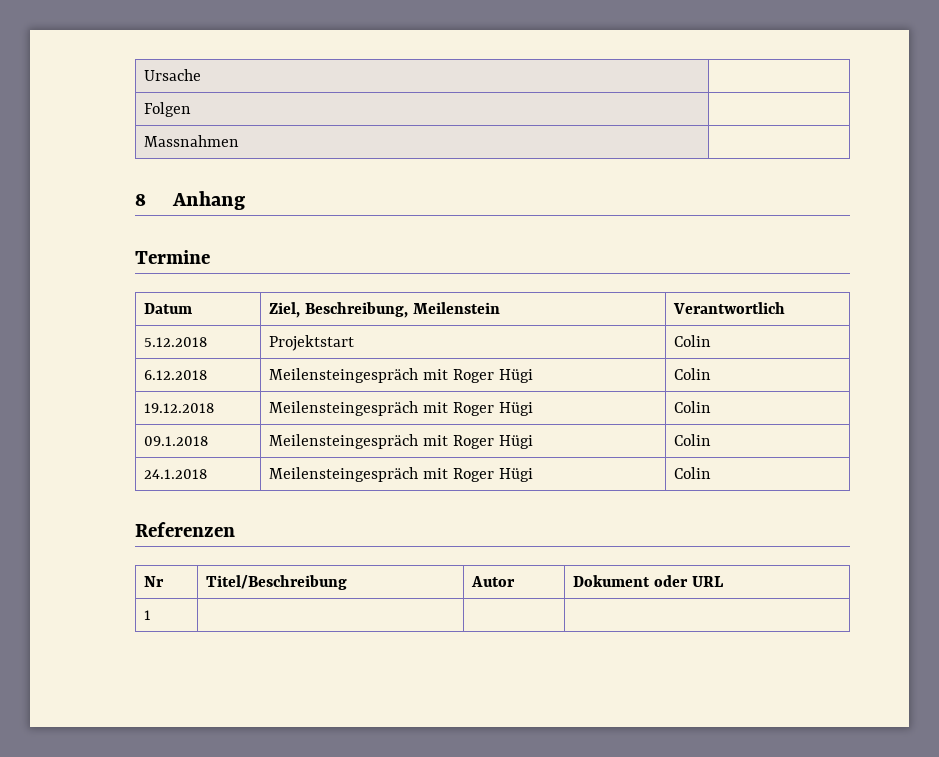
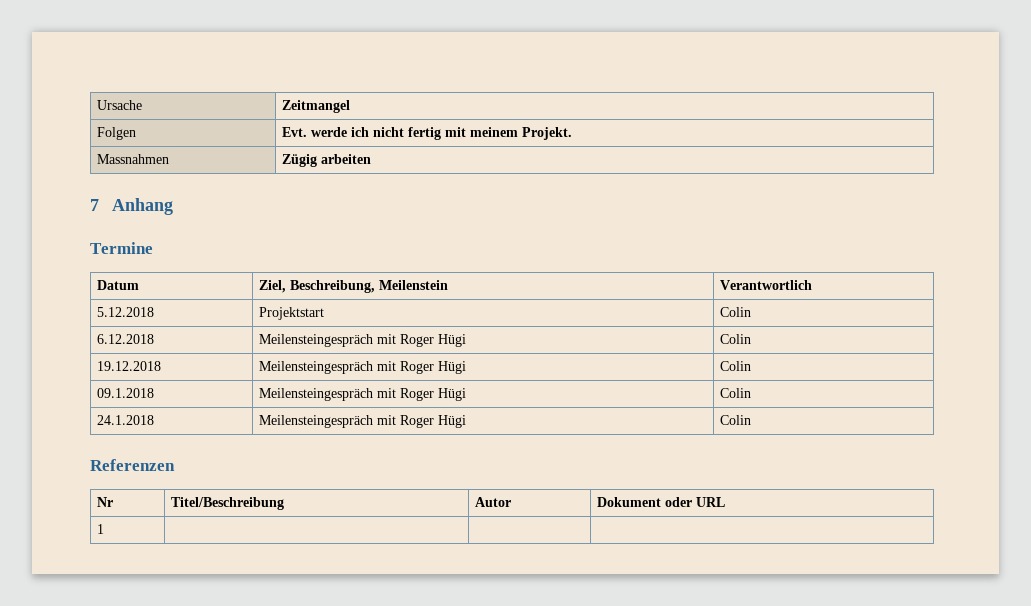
(201, 75) none -> [282,100,351,113] Zeitmangel
[143,135,239,147] [135,193,146,206] // Massnahmen | // 8 -> [282,127,573,140] [97,154,170,164] [282,154,372,167] [90,199,99,211] Evt. werde ich nicht fertig mit meinem Projekt. // Massnahmen | Zügig arbeiten // 7

